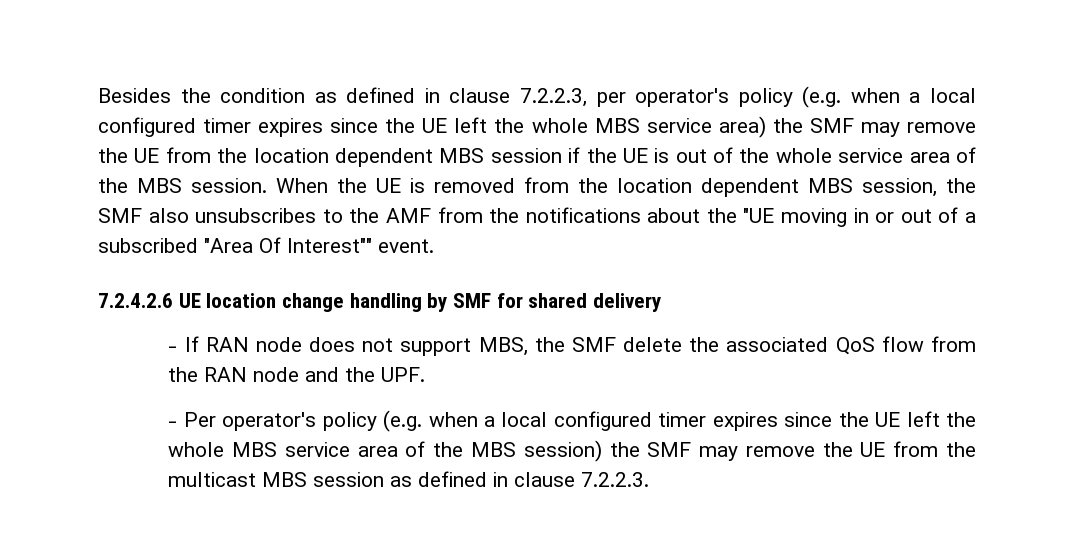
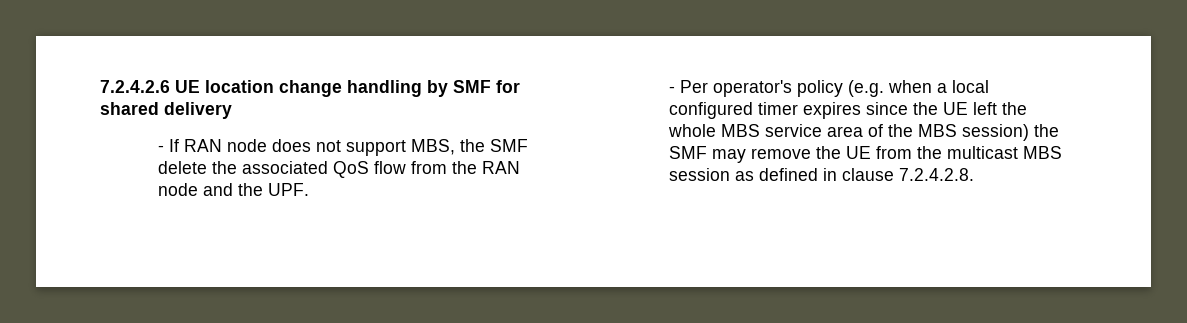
[98,86,976,108] [98,116,977,138] [98,147,977,167] [98,177,976,197] [98,207,977,227] [98,237,434,253] Besides the condition as defined in clause 7.2.2.3, per operator's policy (e.g. when a local configured timer expires since the UE left the whole MBS service area) the SMF may remove the UE from the location dependent MBS session if the UE is out of the whole service area of the MBS session. When the UE is removed from the location dependent MBS session, the SMF also unsubscribes to the AMF from the notifications about the "UE moving in or out of a subscribed "Area Of Interest"" event. // -> (100, 86) none
[581,472,650,487] 7.2.2.3. -> [898,168,974,181] 7.2.4.2.8.

